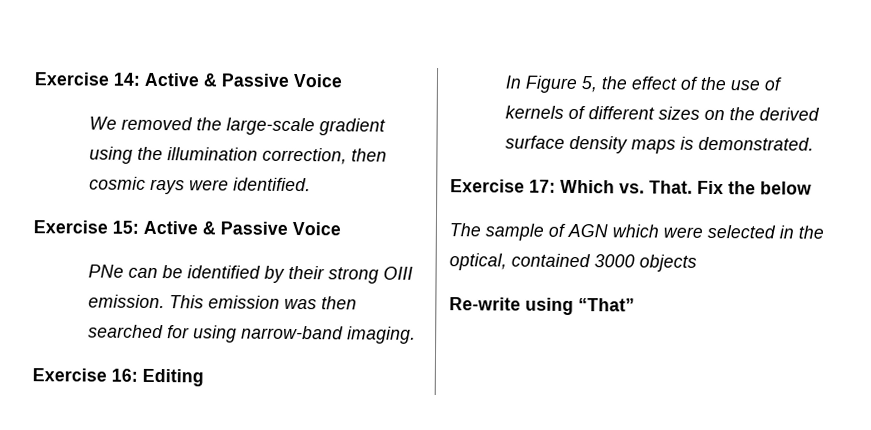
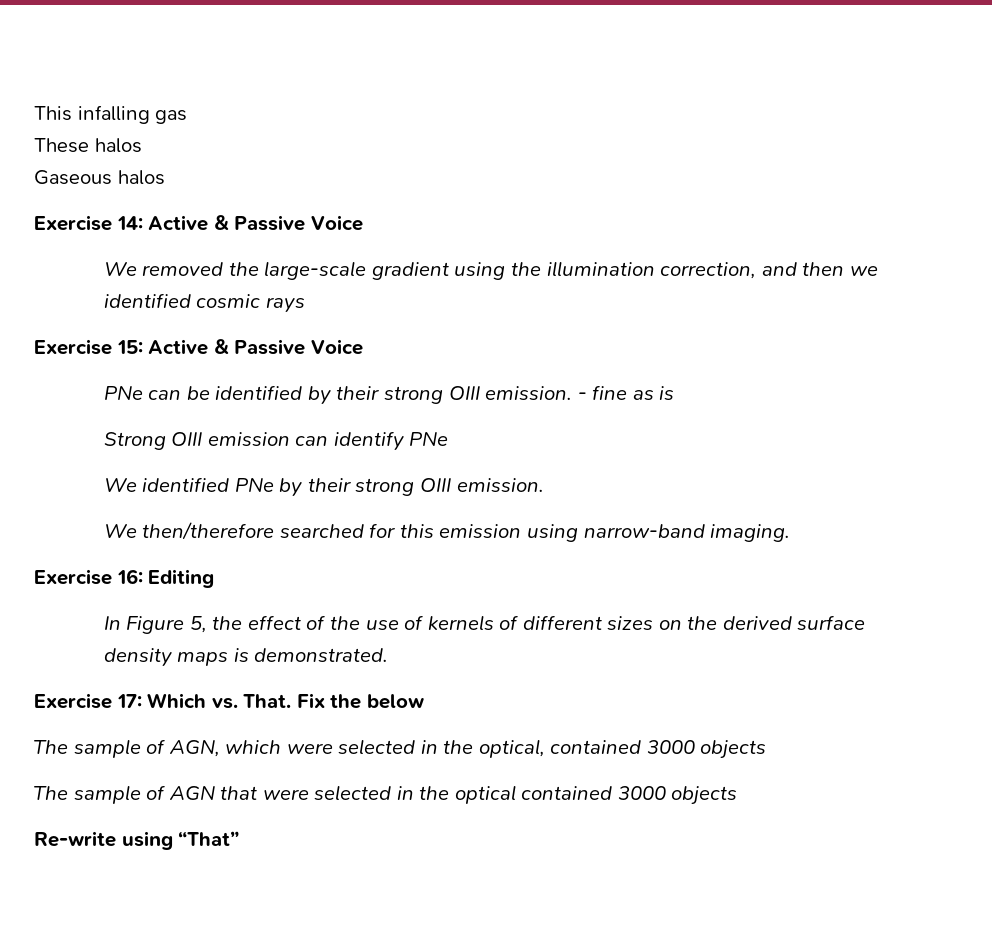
(34, 79) none -> [34,105,188,124] [34,138,142,153] [34,170,165,185] This infalling gas // These halos // Gaseous halos //
[350,148,387,162] then -> [761,262,878,276] [103,293,191,308] and then we identified
[188,177,311,192] were identified. -> (305, 305) none
[168,295,357,310] [87,324,190,339] This emission was then searched for -> [577,385,675,400] [103,431,449,451] [103,477,544,497] [103,522,522,540] - fine as is // Strong OIII emission can identify PNe // We identified PNe by their strong OIII emission. // We then/therefore searched for this emission
[567,223,608,238] AGN -> [168,739,220,757] AGN,
(697, 263) none -> [34,785,738,805] // The sample of AGN that were selected in the optical contained 3000 objects

